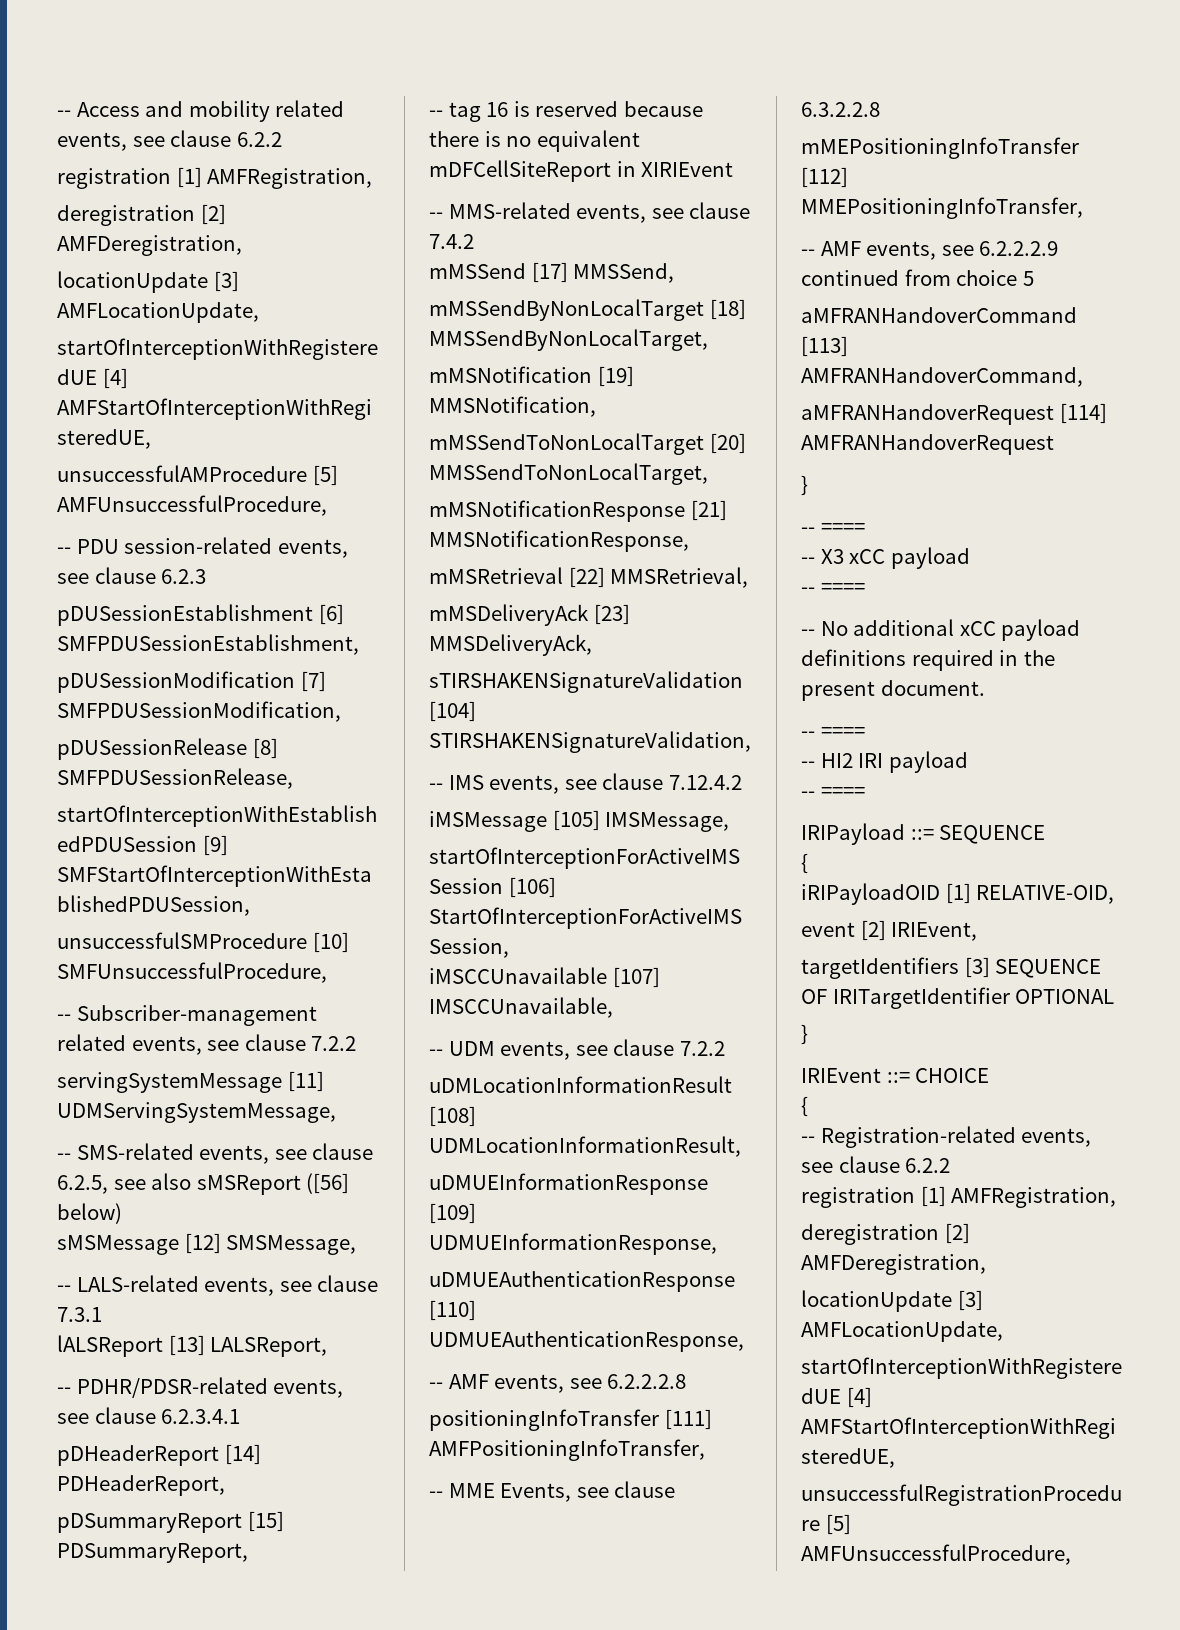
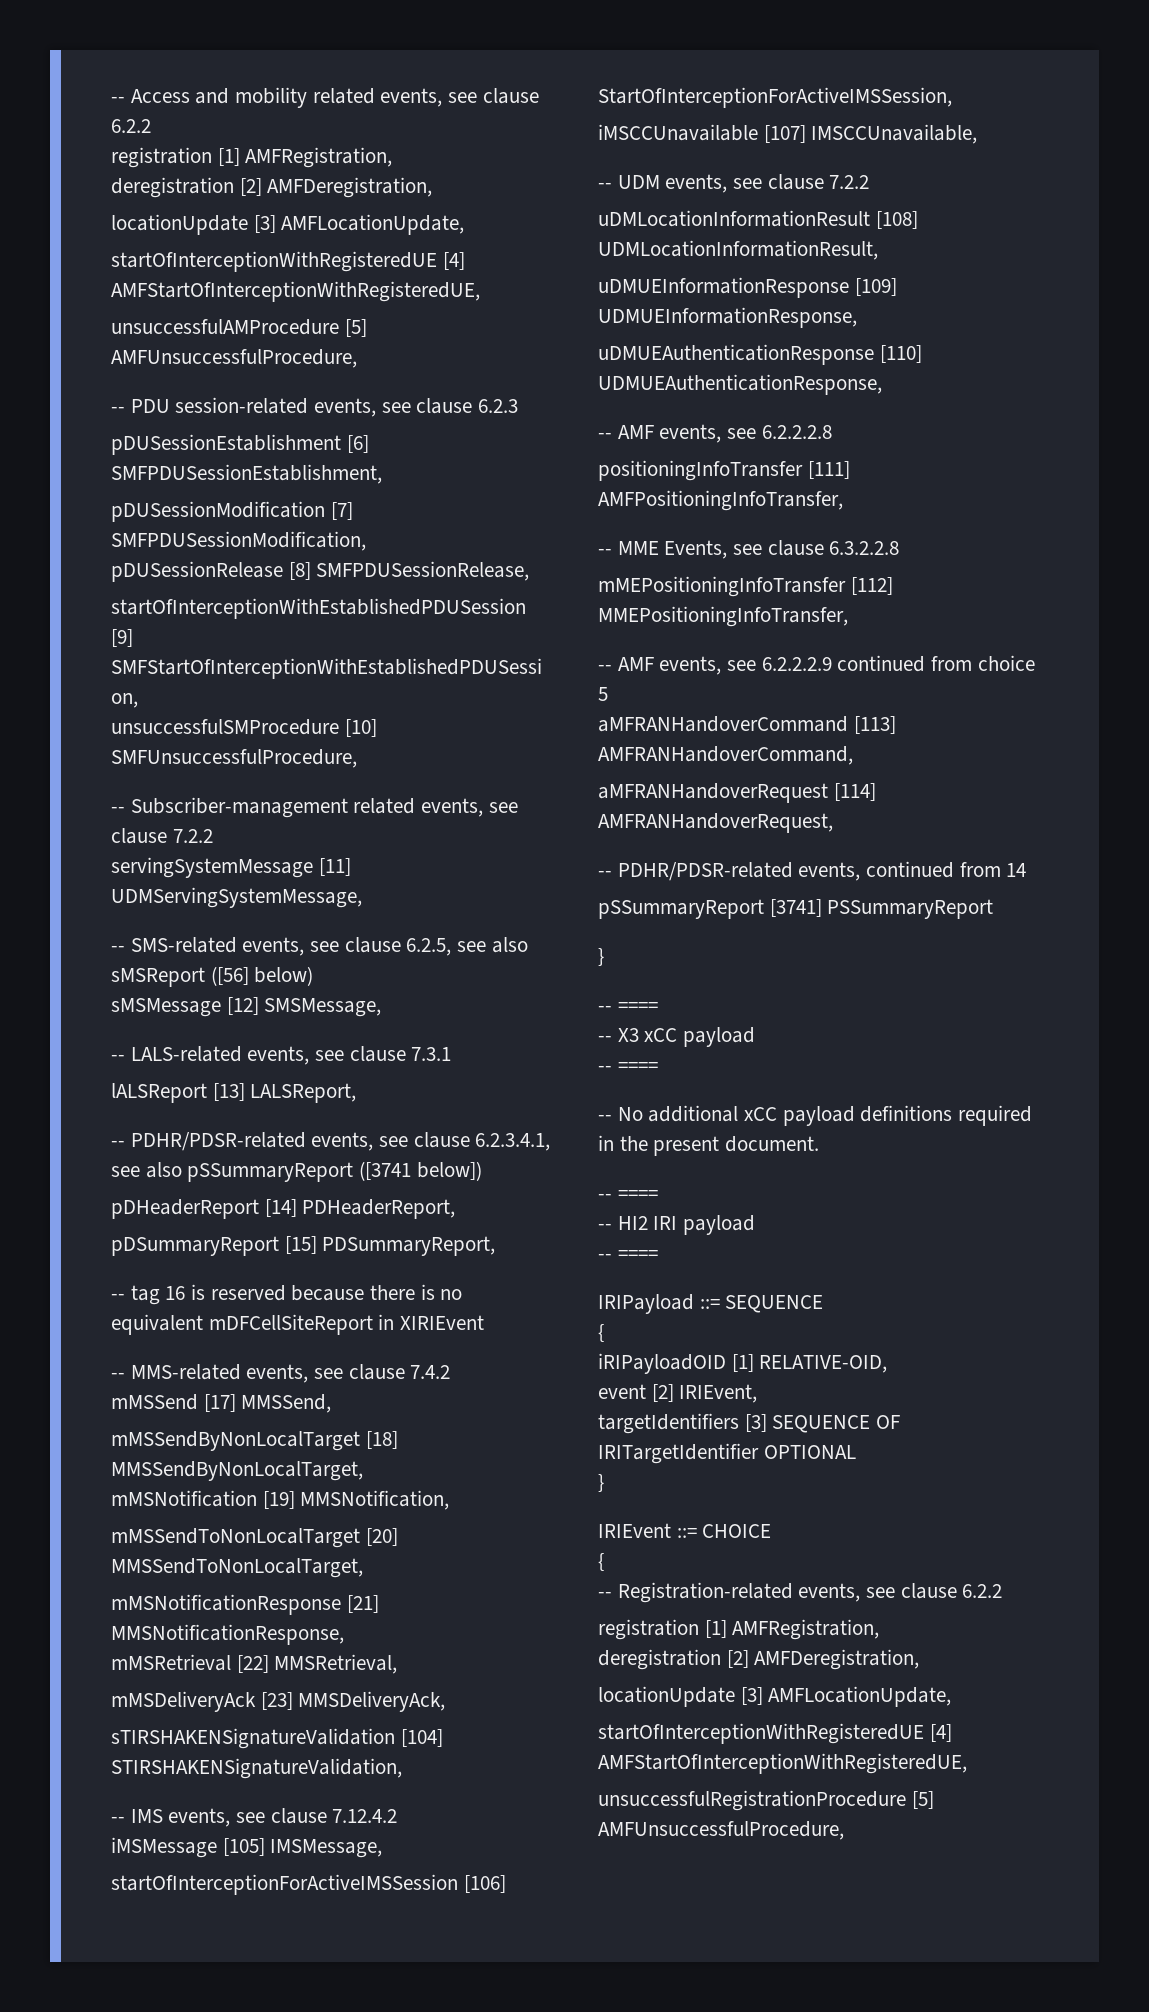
[161,1409,241,1424] 6.2.3.4.1 -> [475,1133,551,1151] [111,1161,482,1182] 6.2.3.4.1, see also pSSummaryReport ([3741 below])
[801,434,1054,455] AMFRANHandoverRequest -> [598,813,833,833] [598,861,1027,881] [598,899,994,919] AMFRANHandoverRequest, // -- PDHR/PDSR-related events, continued from 14 // pSSummaryReport [3741] PSSummaryReport

